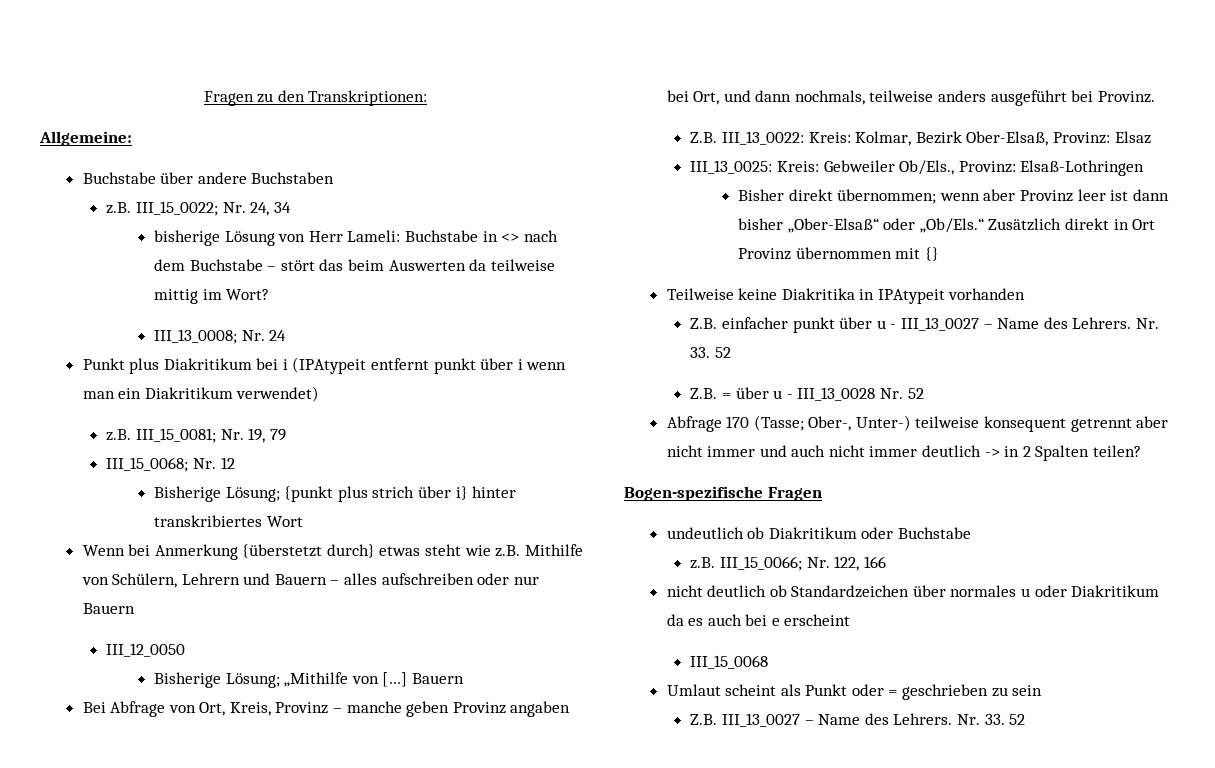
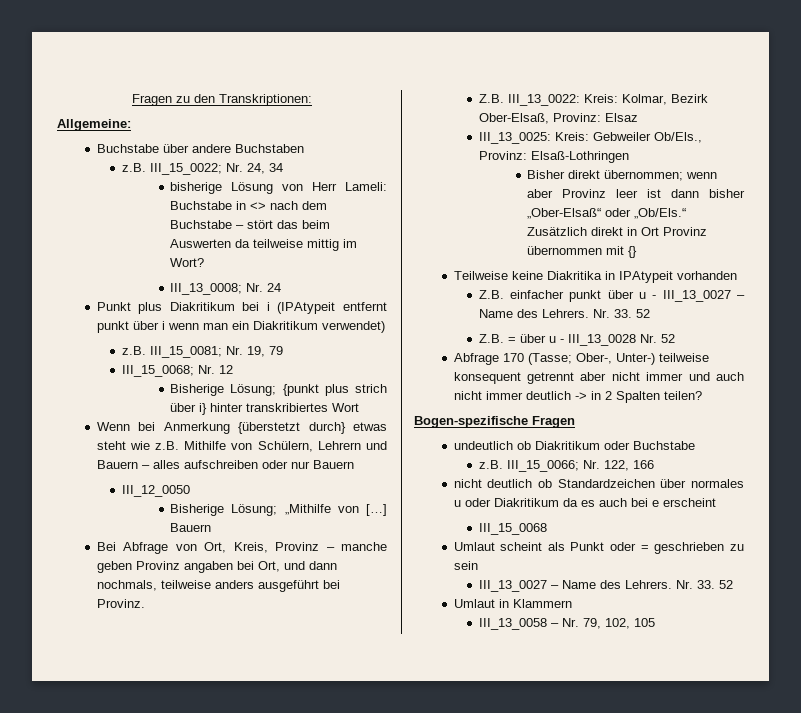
[690,713,1026,727] Z.B. III_13_0027 – Name des Lehrers. Nr. 33. 52 -> [478,580,733,592] [453,599,572,608] [478,618,655,630] III_13_0027 – Name des Lehrers. Nr. 33. 52 // Umlaut in Klammern // III_13_0058 – Nr. 79, 102, 105

